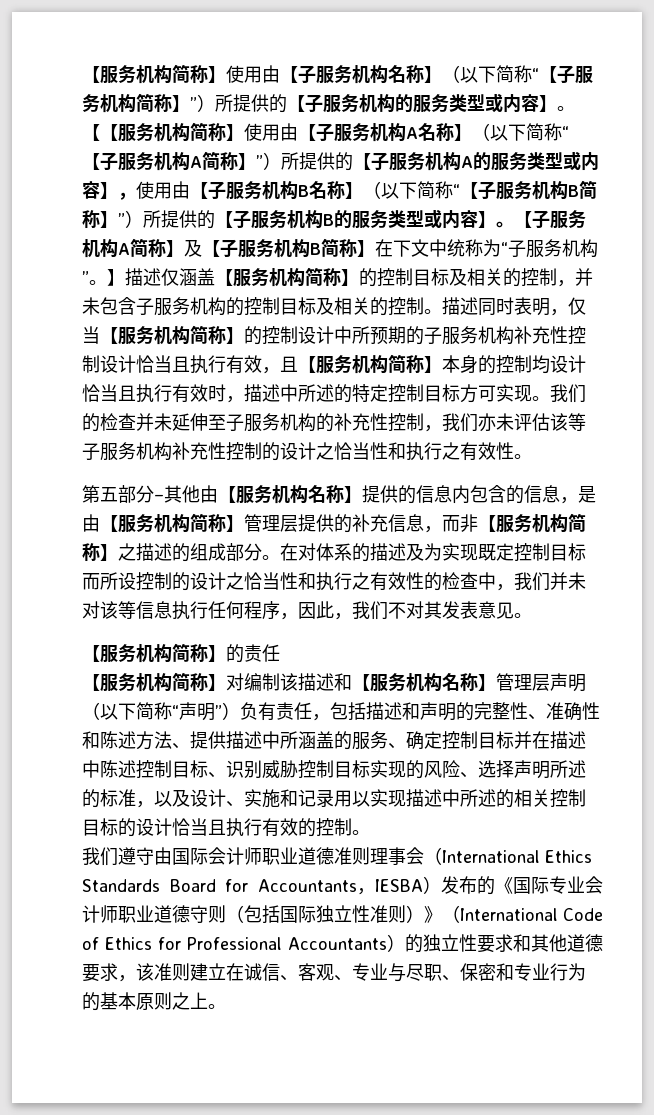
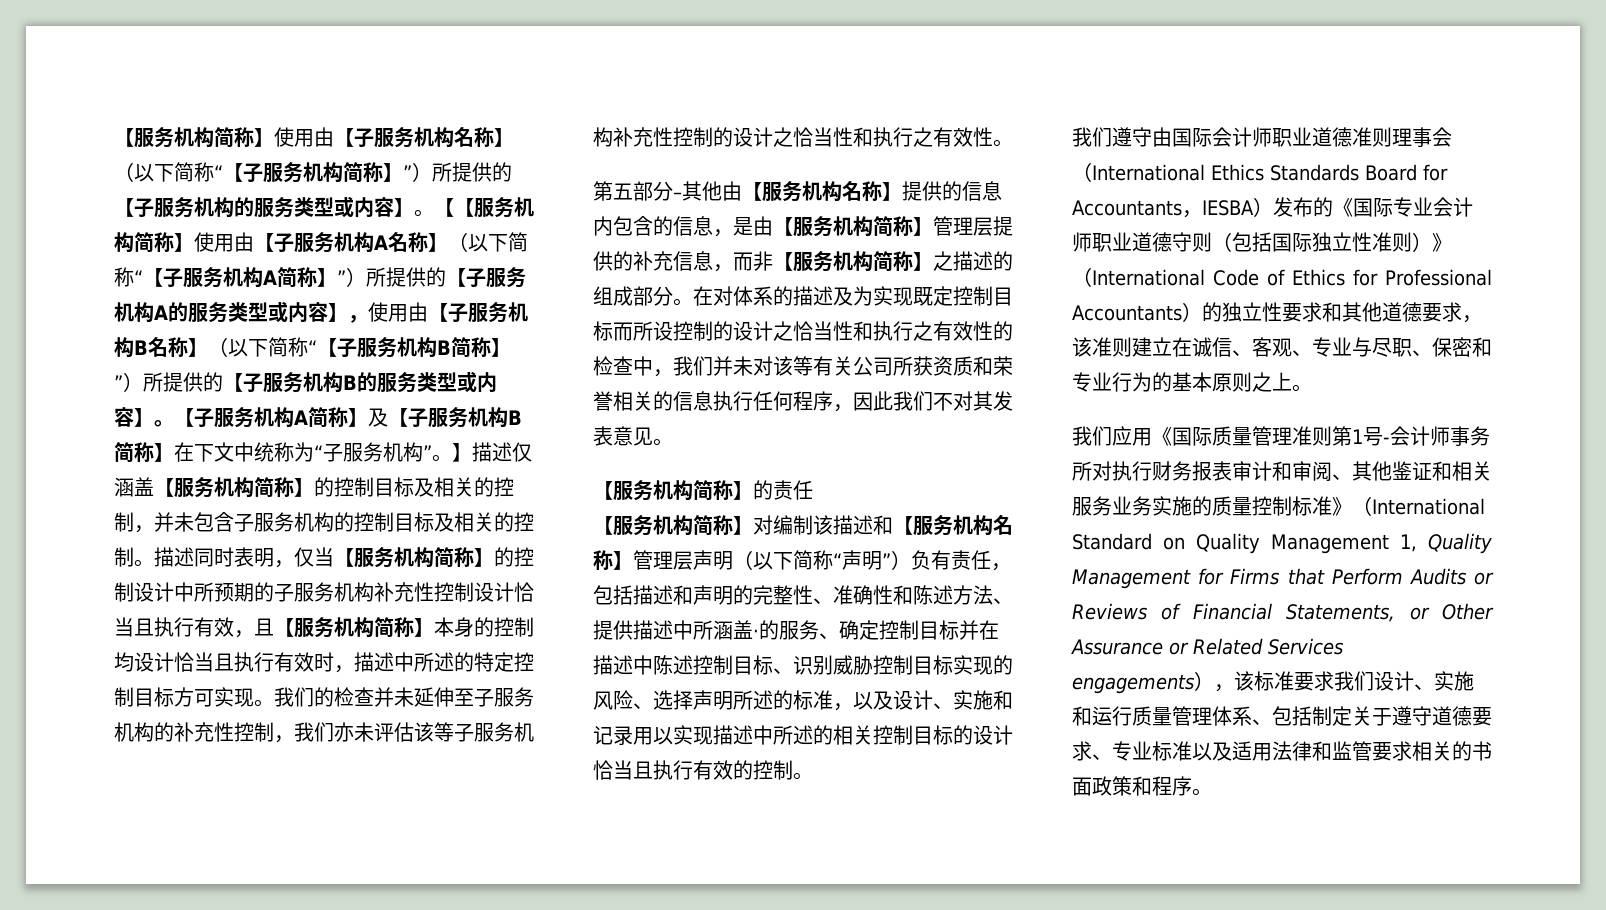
(136, 610) none -> [813,356,1013,376] [593,391,673,411] 有关公司所获资质和荣誉相关的
[334,613,352,620] ， -> (893, 401) none
(334, 740) none -> [753,629,759,638] ·
(226, 1006) none -> [1072,426,1490,446] [1072,461,1492,481] [1072,496,1485,516] [1072,533,1492,554] [1072,568,1494,589] [1072,603,1494,622] [1071,638,1343,655] [1072,671,1474,694] [1072,706,1492,726] [1072,741,1492,761] [1072,776,1212,796] // 我们应用《国际质量管理准则第1号-会计师事务所对执行财务报表审计和审阅、其他鉴证和相关服务业务实施的质量控制标准》（International Standard on Quality Management 1, Quality Management for Firms that Perform Audits or Reviews of Financial Statements, or Other Assurance or Related Services engagements），该标准要求我们设计、实施和运行质量管理体系、包括制定关于遵守道德要求、专业标准以及适用法律和监管要求相关的书面政策和程序。

